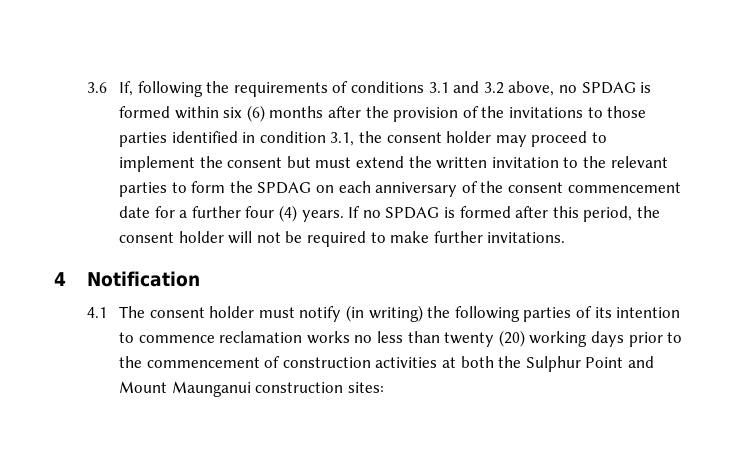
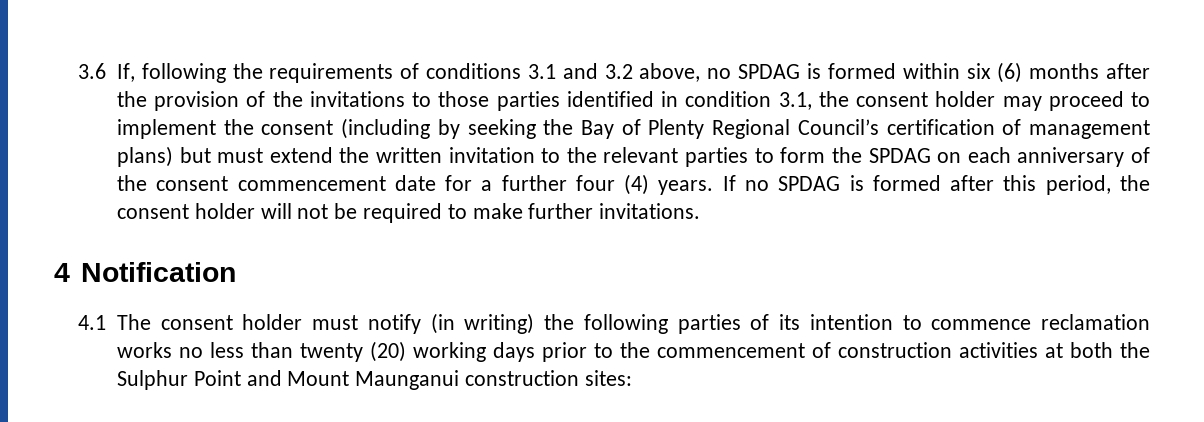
(283, 162) none -> [341,118,1150,139] [116,146,173,167] (including by seeking the Bay of Plenty Regional Council’s certification of management plans)

